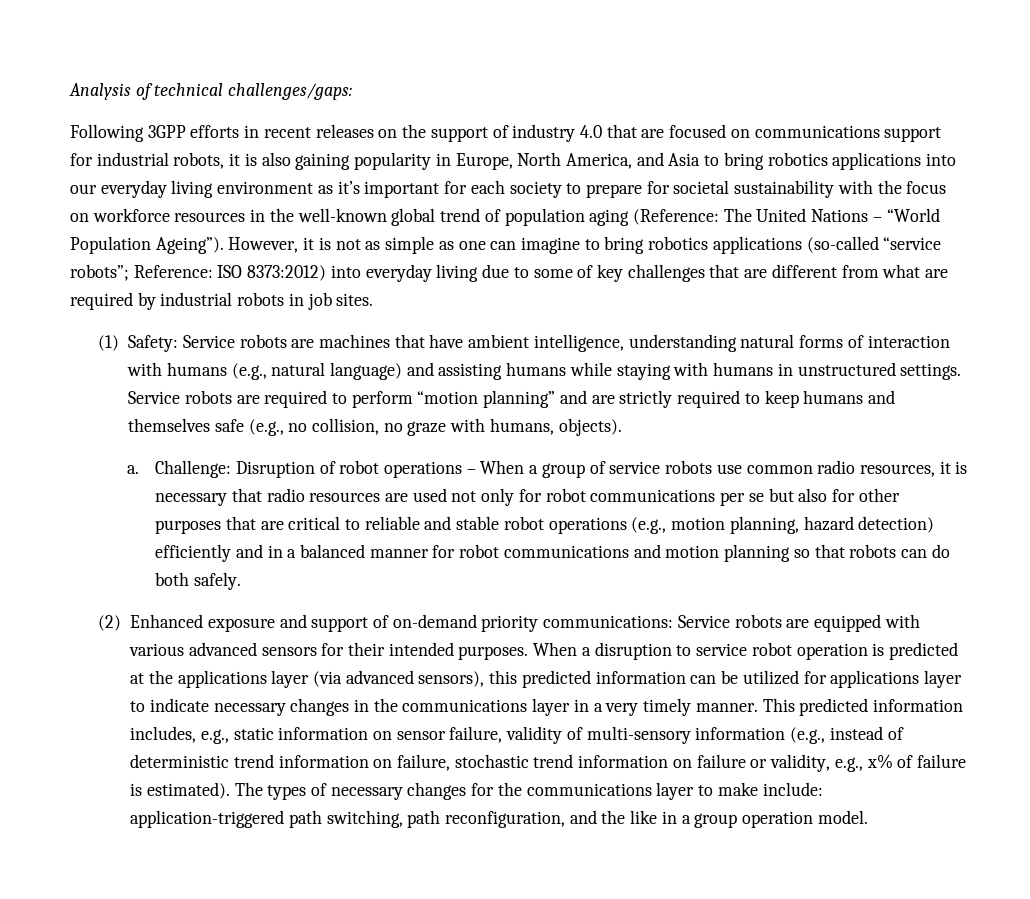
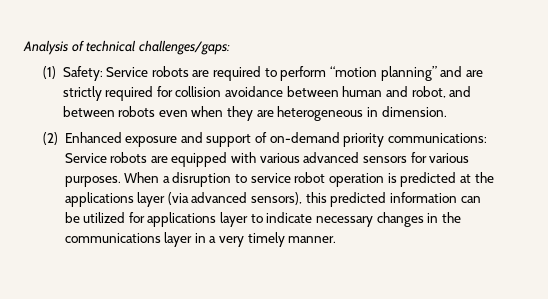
[70,124,942,142] [70,152,957,170] [70,180,947,198] [70,208,940,226] [70,236,942,254] [70,264,949,282] [70,292,374,310] // Following 3GPP efforts in recent releases on the support of industry 4.0 that are focused on communications support for industrial robots, it is also gaining popularity in Europe, North America, and Asia to bring robotics applications into our everyday living environment as it’s important for each society to prepare for societal sustainability with the focus on workforce resources in the well-known global trend of population aging (Reference: The United Nations – “World Population Ageing”). However, it is not as simple as one can imagine to bring robotics applications (so-called “service robots”; Reference: ISO 8373:2012) into everyday living due to some of key challenges that are different from what are required by industrial robots in job sites. -> (230, 47) none
[319,334,950,352] [127,362,962,380] [128,390,260,404] machines that have ambient intelligence, understanding natural forms of interaction with humans (e.g., natural language) and assisting humans while staying with humans in unstructured settings. Service robots are -> (210, 73) none
[744,390,895,408] [128,418,622,436] [126,460,968,478] [155,488,900,506] [155,516,935,534] [155,544,950,562] [155,572,241,590] to keep humans and themselves safe (e.g., no collision, no graze with humans, objects). // a. Challenge: Disruption of robot operations – When a group of service robots use common radio resources, it is necessary that radio resources are used not only for robot communications per se but also for other purposes that are critical to reliable and stable robot operations (e.g., motion planning, hazard detection) efficiently and in a balanced manner for robot communications and motion planning so that robots can do both safely. -> [156,86,472,98] [62,106,447,121] for collision avoidance between human and robot, and between robots even when they are heterogeneous in dimension.
[348,642,454,656] their intended -> [429,153,470,163] various
[762,698,963,716] [130,726,904,744] [130,754,966,772] [130,782,823,800] [130,810,868,828] This predicted information includes, e.g., static information on sensor failure, validity of multi-sensory information (e.g., instead of deterministic trend information on failure, stochastic trend information on failure or validity, e.g., x% of failure is estimated). The types of necessary changes for the communications layer to make include: application-triggered path switching, path reconfiguration, and the like in a group operation model. -> (337, 239) none

